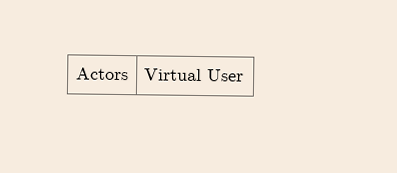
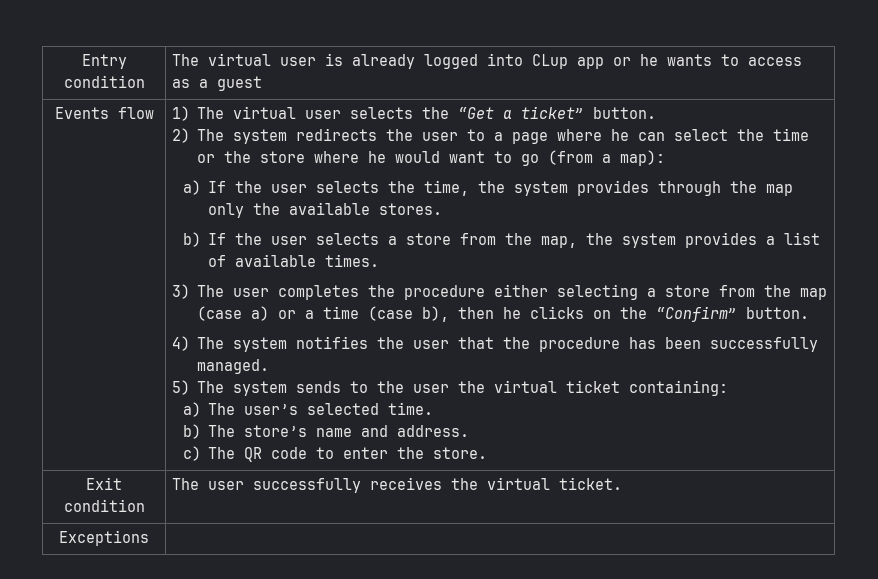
[76,67,129,81] [144,68,245,82] Actors | Virtual User -> [81,54,127,69] [63,75,145,88] [171,53,802,69] [171,76,262,91] [54,107,154,119] [171,106,657,121] [171,128,810,144] [197,150,666,166] [182,180,793,196] [207,202,442,218] [182,232,820,248] [207,254,379,267] [171,284,828,300] [197,306,810,322] [171,336,819,352] [197,359,270,374] [171,380,729,396] [182,402,433,417] [182,424,469,439] [182,446,487,462] [86,477,122,490] [63,499,145,512] [171,477,622,493] [59,530,149,546] Entry condition | The virtual user is already logged into CLup app or he wants to access as a guest // Events flow | 1) The virtual user selects the “Get a ticket” button. // 2) The system redirects the user to a page where he can select the time or the store where he would want to go (from a map): // a) If the user selects the time, the system provides through the map only the available stores. // b) If the user selects a store from the map, the system provides a list of available times. // 3) The user completes the procedure either selecting a store from the map (case a) or a time (case b), then he clicks on the “Confirm” button. // 4) The system notifies the user that the procedure has been successfully managed. // 5) The system sends to the user the virtual ticket containing: // a) The user’s selected time. // b) The store’s name and address. // c) The QR code to enter the store. // Exit condition | The user successfully receives the virtual ticket. // Exceptions |

